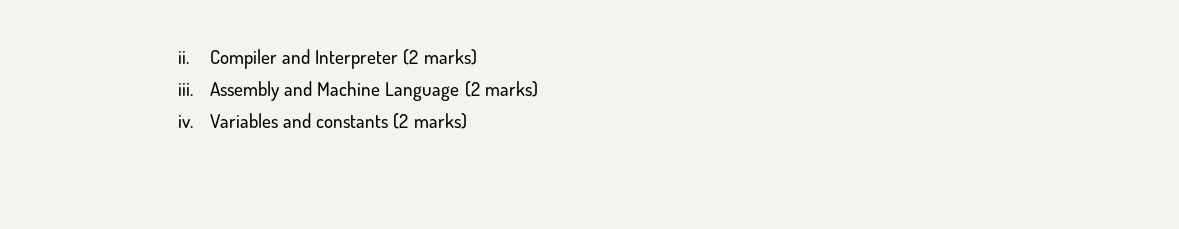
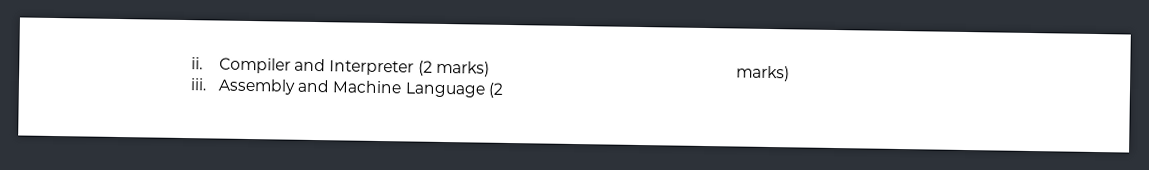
[178,113,467,129] // iv. Variables and constants (2 marks) -> (791, 73) none

